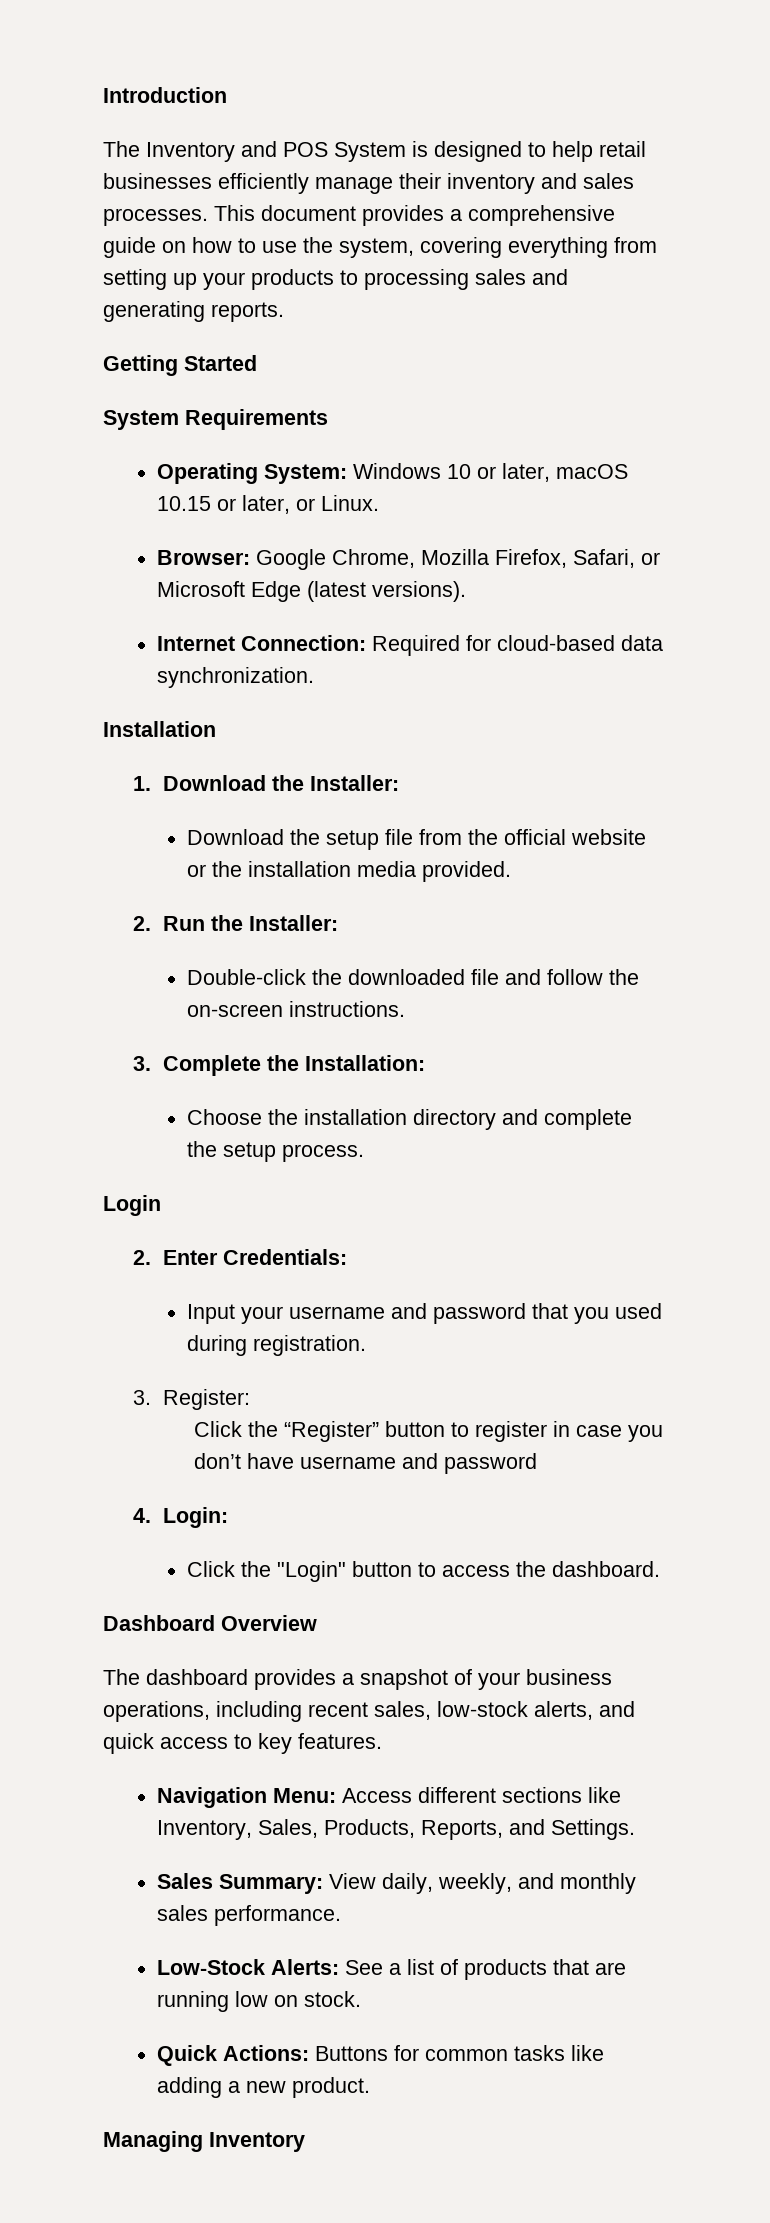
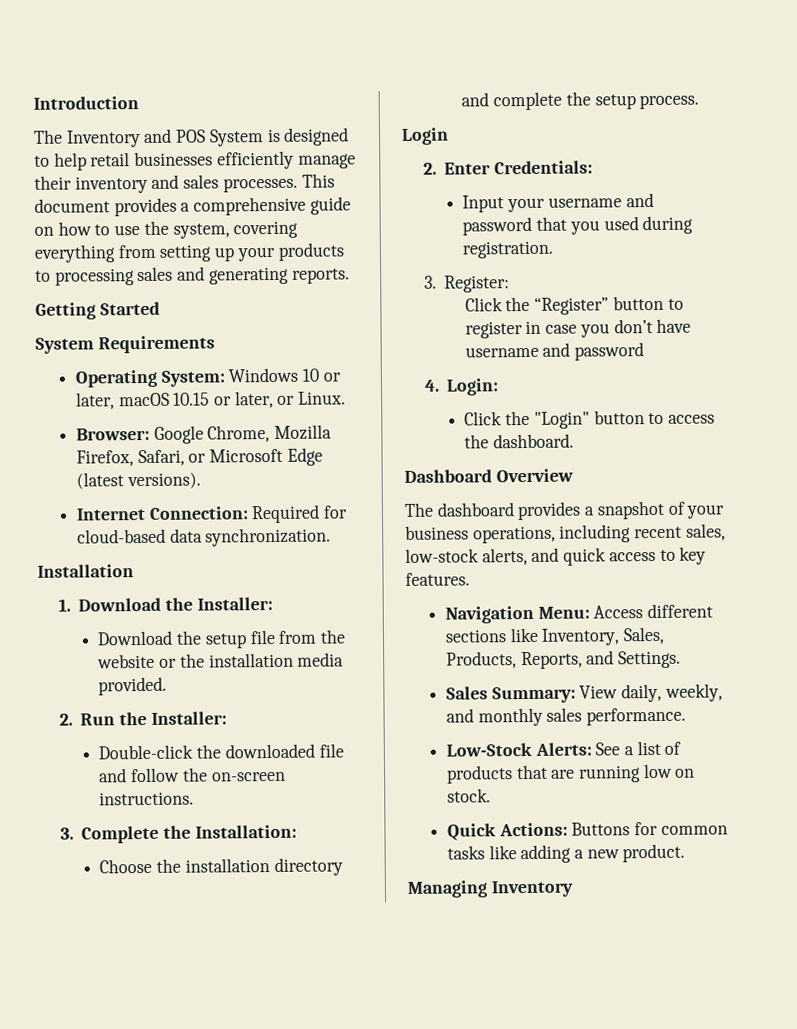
[504,829,567,845] official -> (346, 636) none

